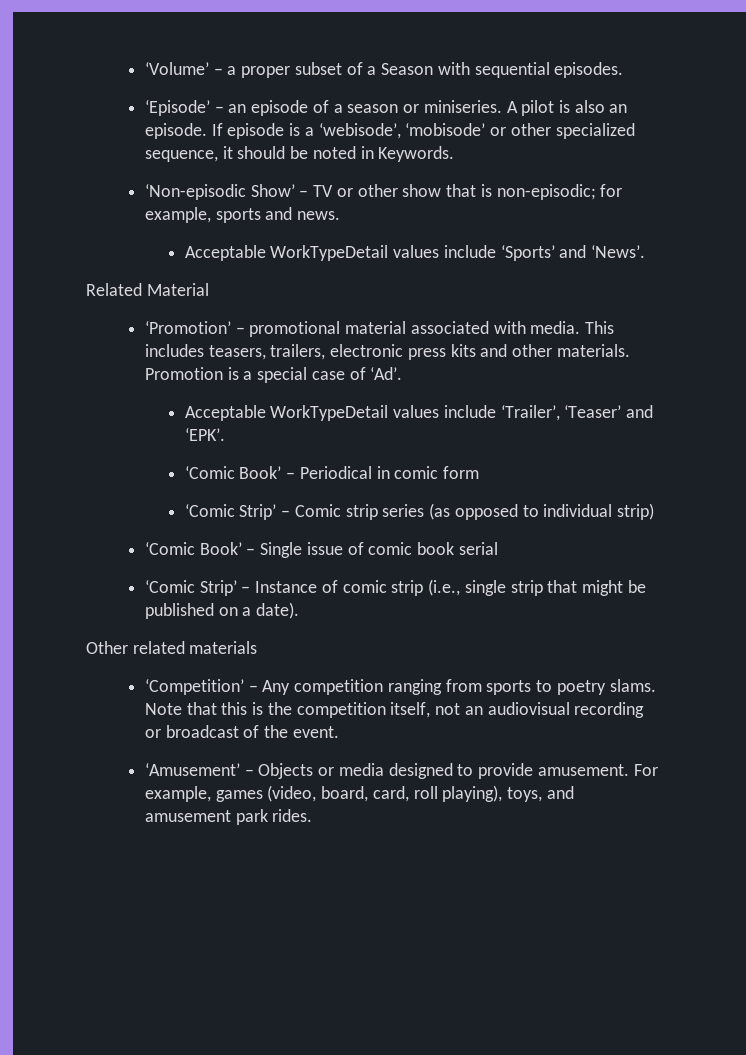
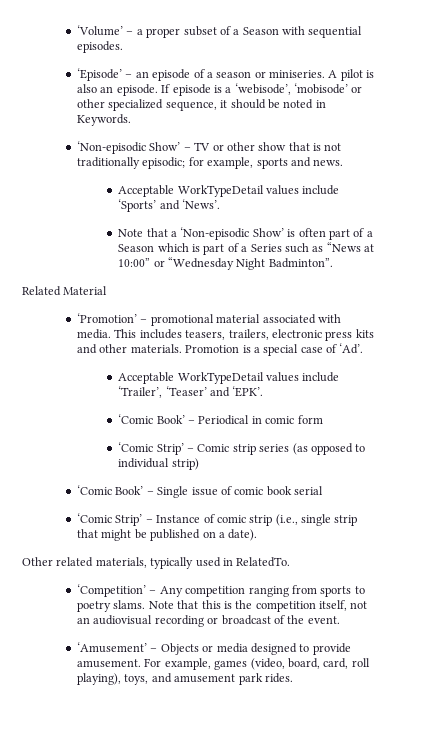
[496,184,596,200] non-episodic; -> [324,143,342,151] [77,157,186,169] not traditionally episodic;
(646, 251) none -> [118,227,373,240] [118,242,375,255] [118,257,333,270] // Note that a ‘Non-episodic Show’ is often part of a Season which is part of a Series such as “News at 10:00” or “Wednesday Night Badminton”.
[189,641,258,654] materials -> [95,557,291,569] materials, typically used in RelatedTo.

